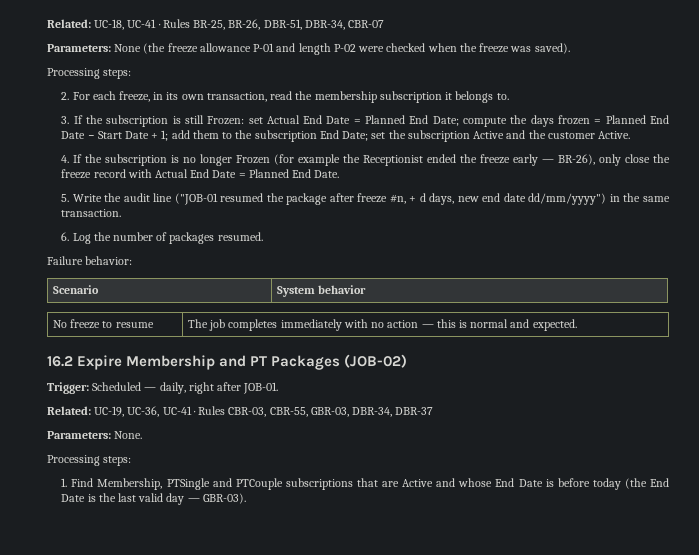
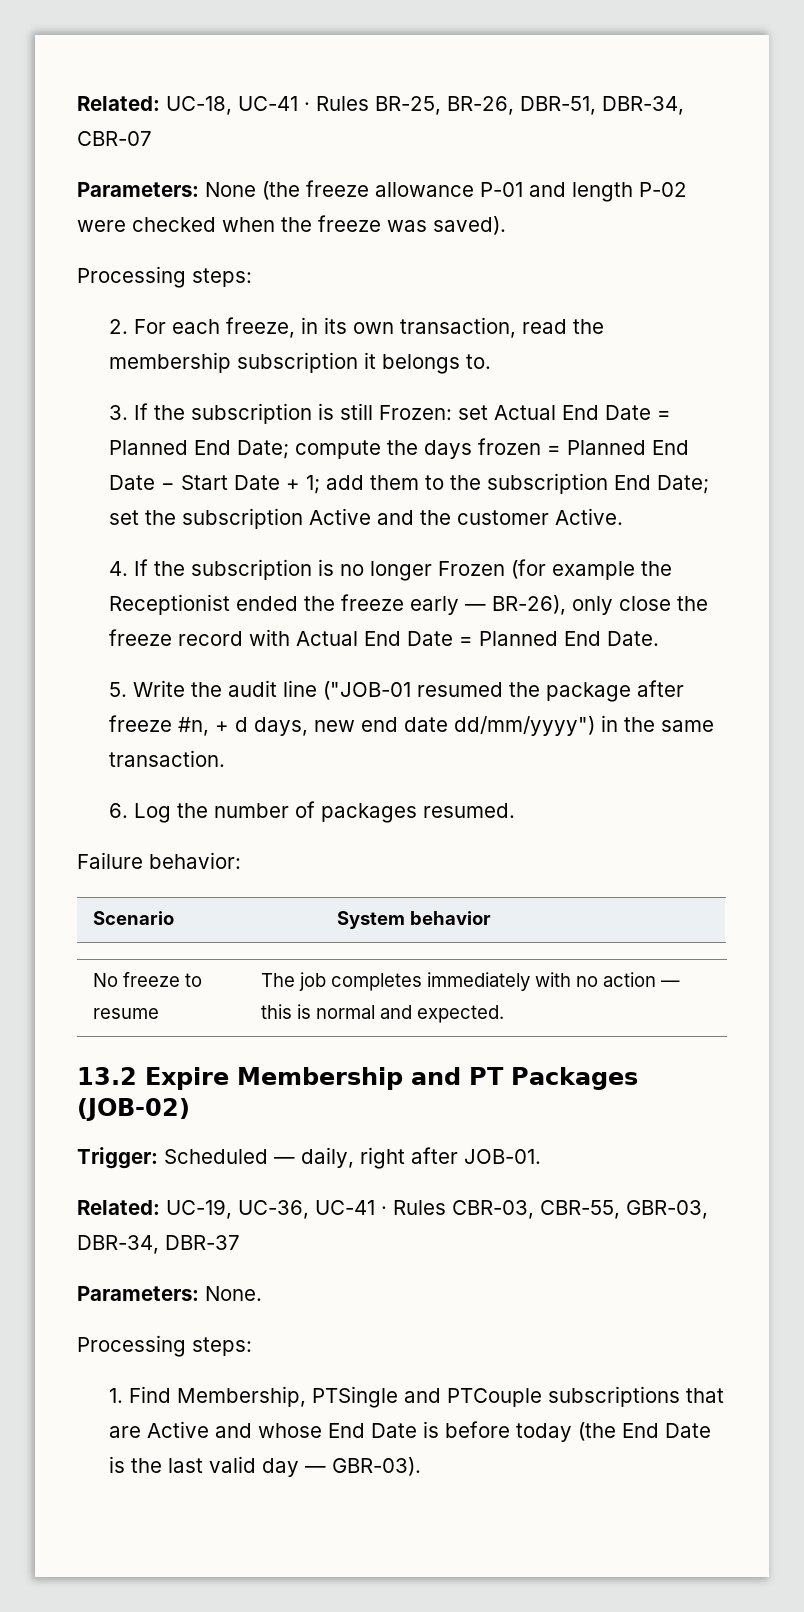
[47,356,73,367] 16.2 -> [77,1067,137,1085] 13.2

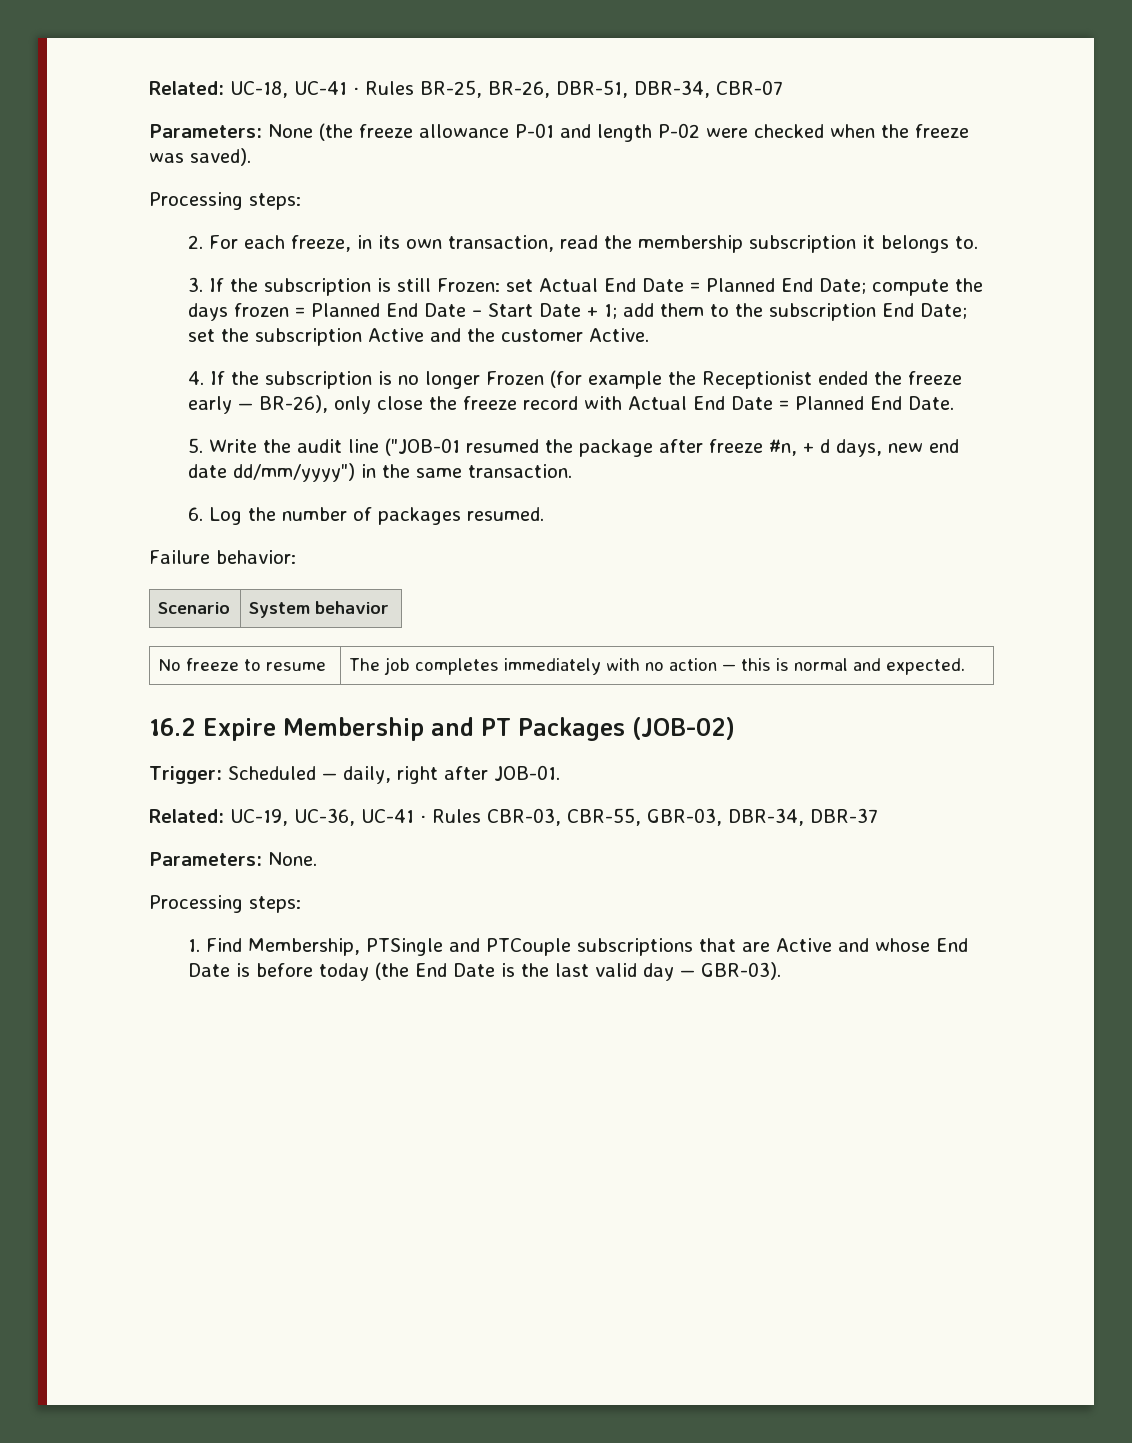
[77,1067,137,1085] 13.2 -> [149,718,196,736] 16.2

